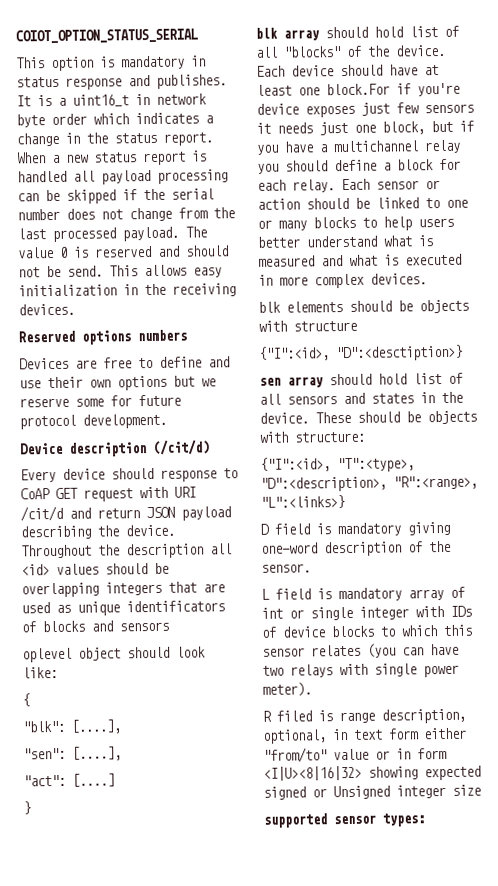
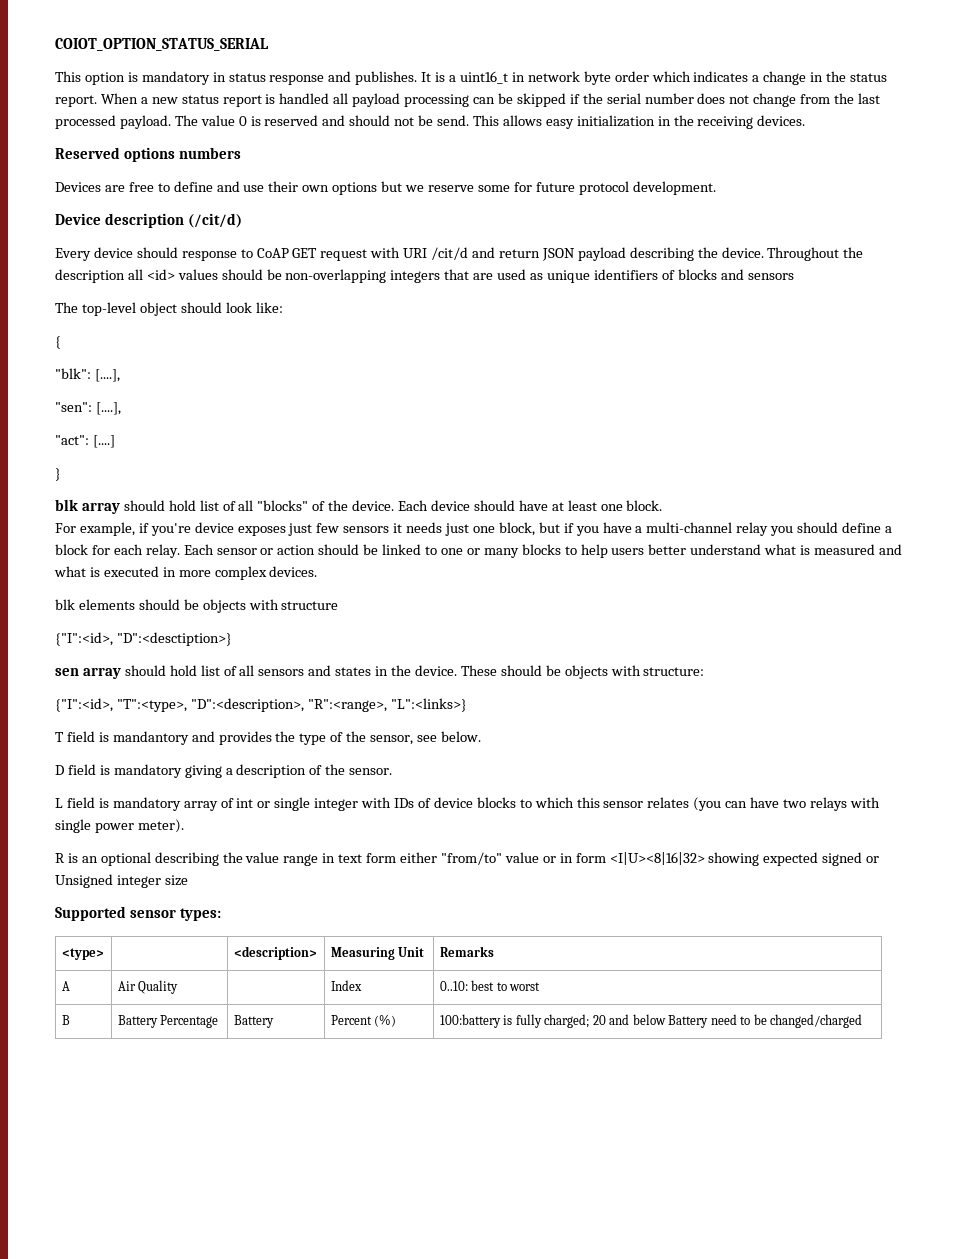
[21,582,99,598] overlapping -> [285,269,387,283] non-overlapping
[126,600,225,613] identificators -> [593,269,658,280] identifiers
[22,647,72,663] oplevel -> [55,302,136,316] The top-level
[326,83,390,96] block.For -> [626,500,663,511] [55,522,135,536] block. // For example,
[333,140,419,153] multichannel -> [646,522,733,533] multi-channel
(345, 502) none -> [55,731,481,745] // T field is mandantory and provides the type of the sensor, see below.
[261,542,318,554] one-word -> [225,768,233,775] a
[276,708,466,724] [262,729,327,744] filed is range description, optional, -> [67,852,319,866] is an optional describing the value range
[263,813,327,828] supported -> [55,906,126,921] Supported
(425, 820) none -> [61,948,104,960] [233,946,317,960] [330,947,425,960] [439,946,494,957] [61,981,70,991] [117,980,179,994] [330,980,362,991] [439,980,541,991] [61,1015,70,1025] [117,1015,219,1028] [233,1015,274,1028] [330,1014,397,1027] [439,1014,863,1028] // <type> | | <description> | Measuring Unit | Remarks // A | Air Quality | | Index | 0..10: best to worst // B | Battery Percentage | Battery | Percent (%) | 100:battery is fully charged; 20 and below Battery need to be changed/charged

